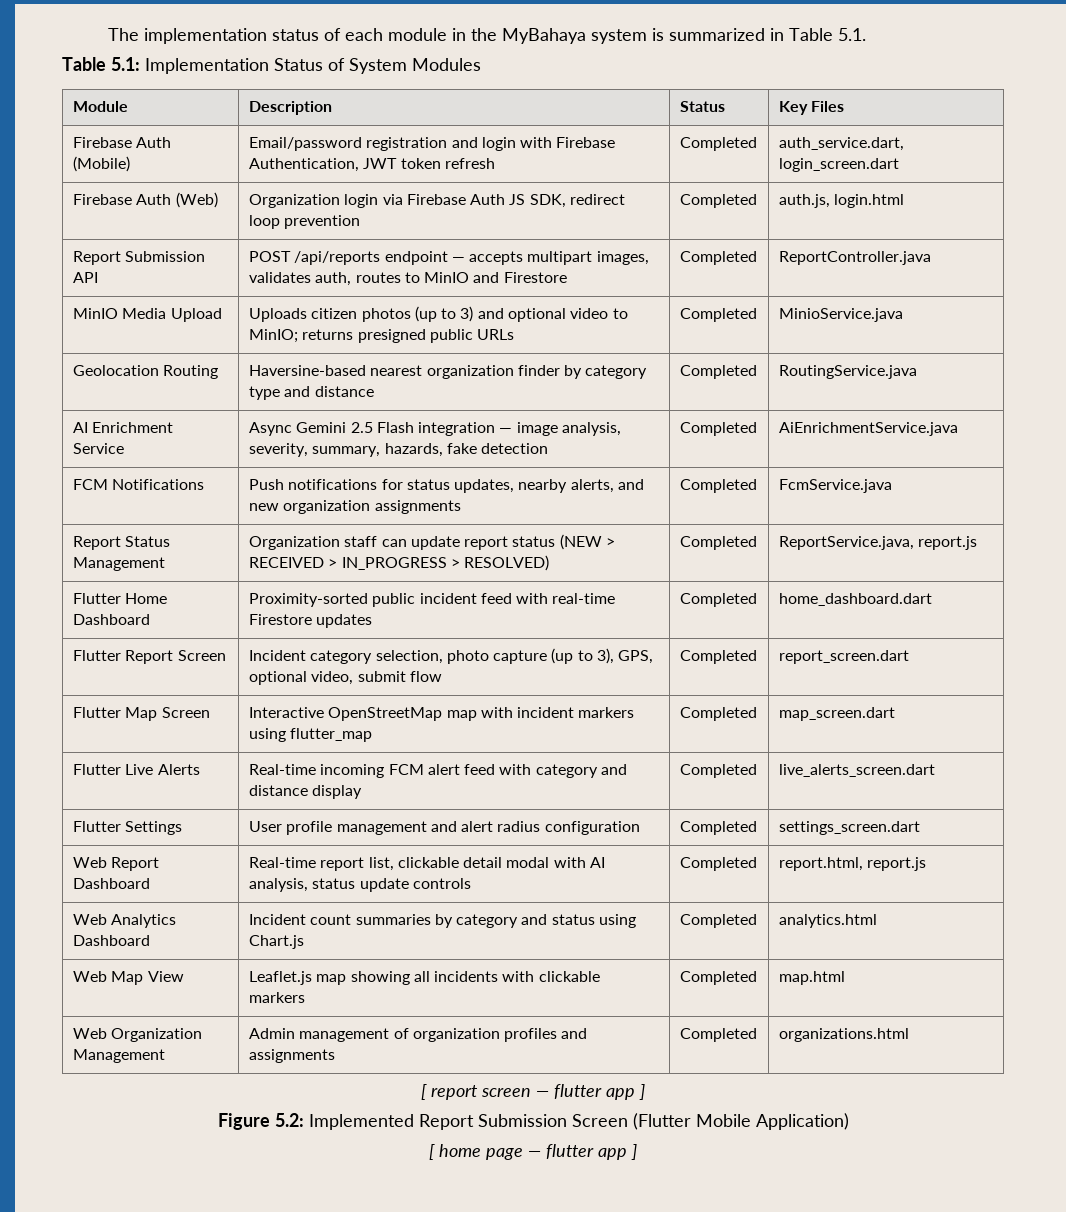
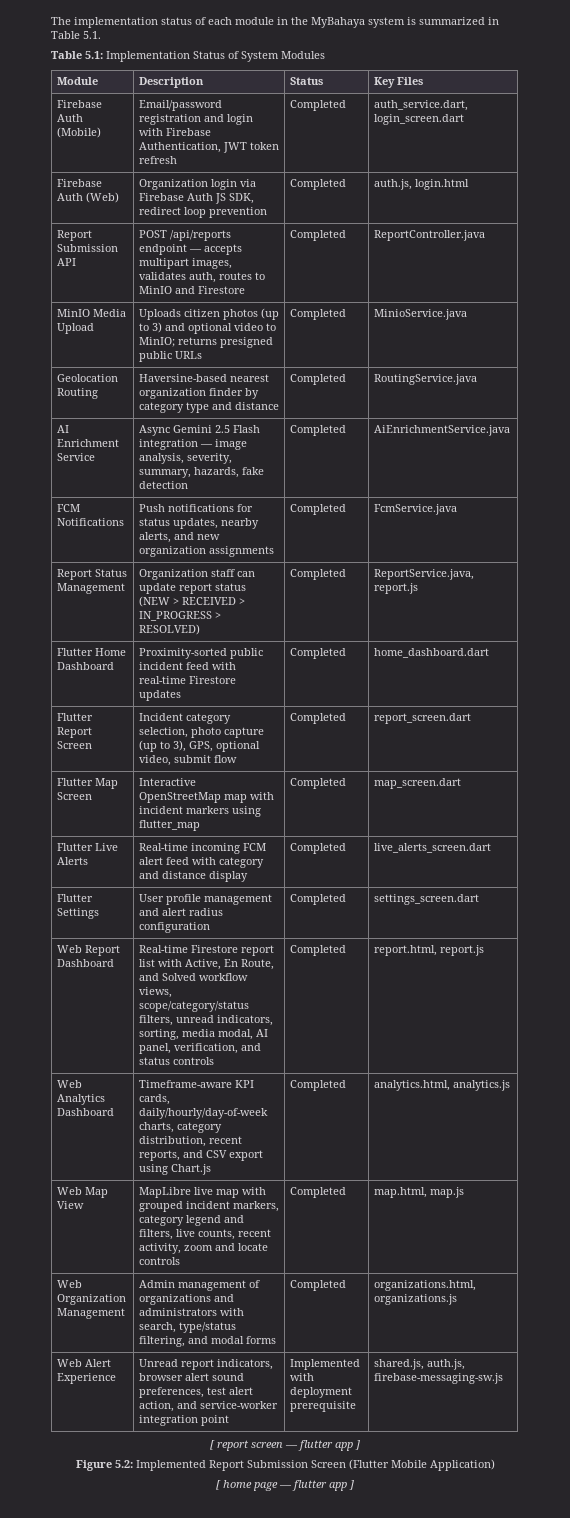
[320,857,606,871] [248,878,409,892] report list, clickable detail modal with AI analysis, status update -> [190,945,274,956] [138,959,274,970] [138,973,248,981] [138,987,172,998] [138,1001,249,1012] [138,1015,273,1026] [138,1029,268,1040] [138,1043,261,1054] [138,1057,170,1065] Firestore report list with Active, En Route, and Solved workflow views, scope/category/status filters, unread indicators, sorting, media modal, AI panel, verification, and status
[248,914,595,928] Incident count summaries by category and status -> [138,1080,254,1088] [138,1094,170,1105] [138,1108,268,1119] [138,1122,222,1133] [138,1136,242,1147] [138,1150,263,1161] Timeframe-aware KPI cards, daily/hourly/day-of-week charts, category distribution, recent reports, and CSV export
[778,914,877,928] analytics.html -> [373,1080,510,1091] analytics.html, analytics.js
[248,971,600,985] [248,992,305,1003] [679,971,757,985] [778,971,845,985] Leaflet.js map showing all incidents with clickable markers | Completed | map.html -> [138,1187,266,1198] [138,1201,279,1212] [138,1215,244,1226] [138,1229,271,1240] [138,1243,268,1254] [138,1257,180,1265] [289,1187,346,1198] [373,1187,464,1198] MapLibre live map with grouped incident markers, category legend and filters, live counts, recent activity, zoom and locate controls | Completed | map.html, map.js
[412,1028,588,1042] [248,1049,335,1063] [679,1028,757,1042] [778,1028,909,1042] organization profiles and assignments | Completed | organizations.html -> [138,1294,234,1305] [138,1308,244,1316] [138,1322,236,1333] [138,1336,276,1347] [289,1280,346,1291] [373,1280,476,1291] [373,1294,457,1305] [56,1359,111,1367] [56,1373,116,1384] [138,1359,273,1370] [138,1373,244,1381] [138,1387,253,1398] [138,1401,278,1412] [138,1415,229,1426] [289,1359,360,1370] [289,1373,314,1381] [289,1387,352,1398] [289,1401,356,1412] [373,1359,465,1370] [373,1373,503,1384] organizations and administrators with search, type/status filtering, and modal forms | Completed | organizations.html, organizations.js // Web Alert Experience | Unread report indicators, browser alert sound preferences, test alert action, and service-worker integration point | Implemented with deployment prerequisite | shared.js, auth.js, firebase-messaging-sw.js

